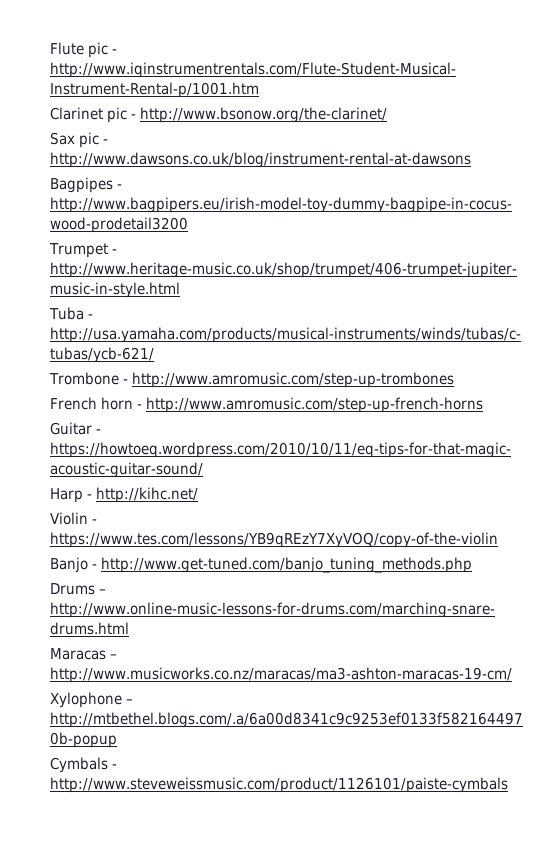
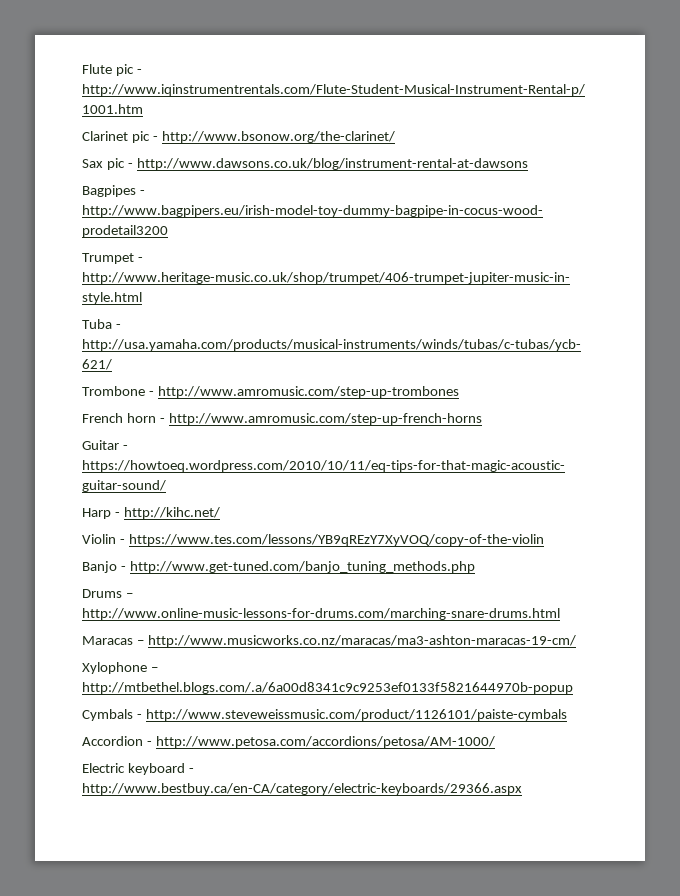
(508, 785) none -> [82,736,495,748] [82,763,194,775] [82,783,522,795] // Accordion - http://www.petosa.com/accordions/petosa/AM-1000/ // Electric keyboard - http://www.bestbuy.ca/en-CA/category/electric-keyboards/29366.aspx

